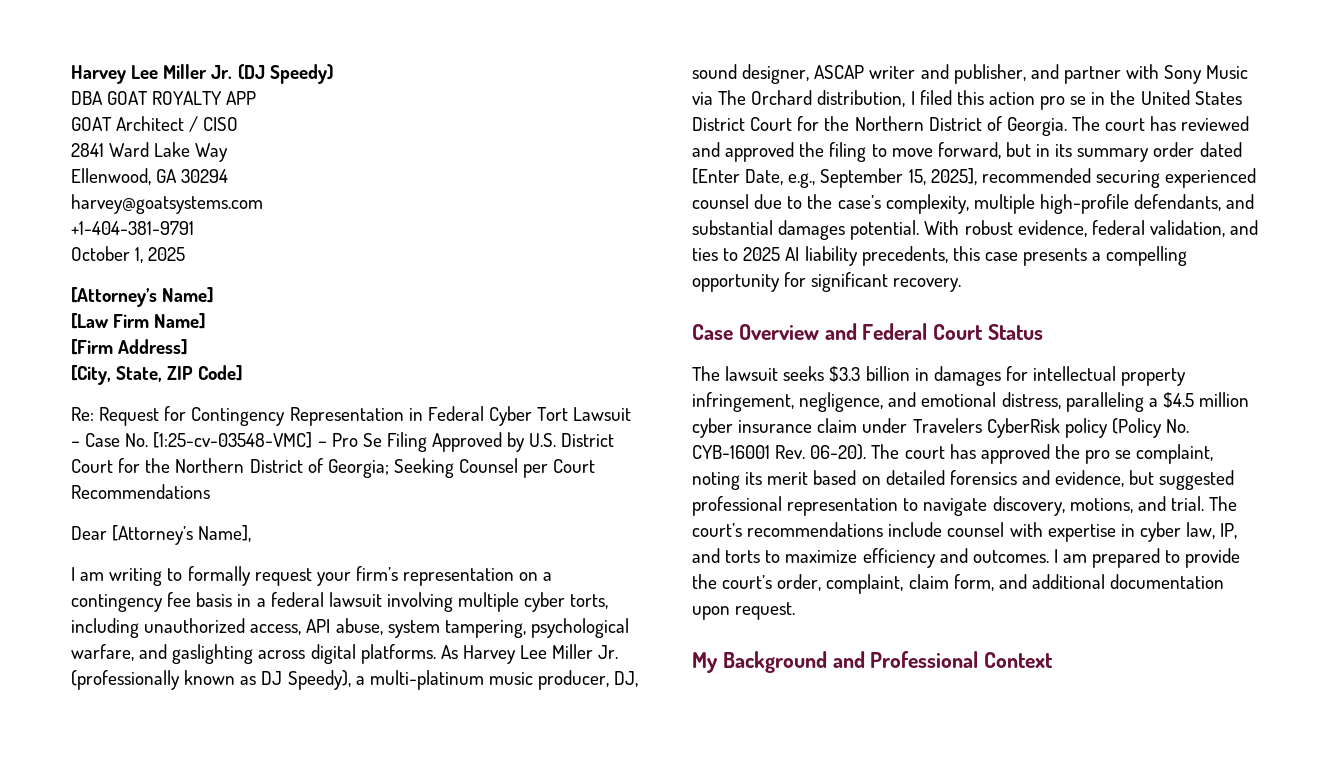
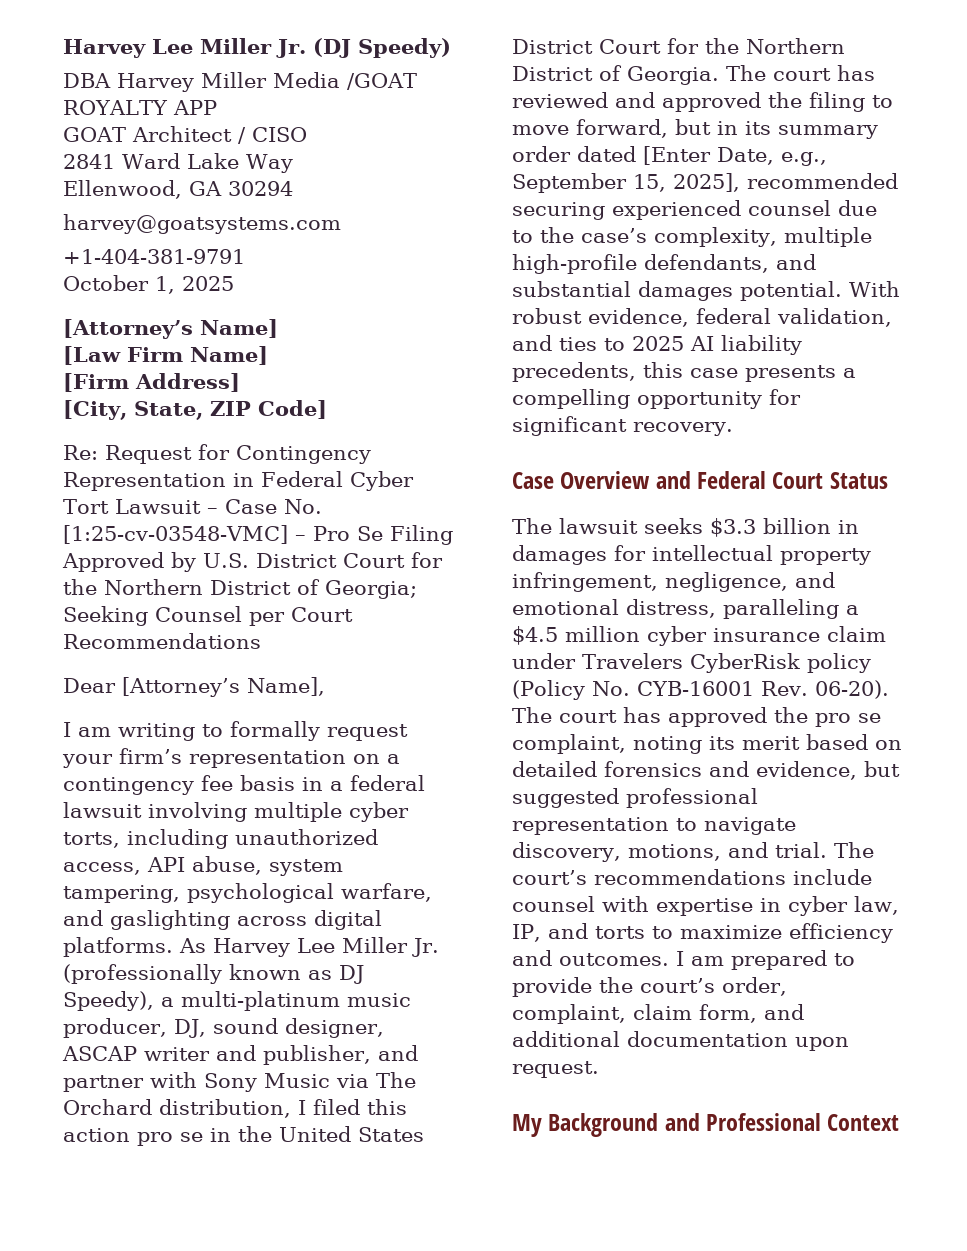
[107,91,149,105] GOAT -> [117,72,417,92] Harvey Miller Media /GOAT

